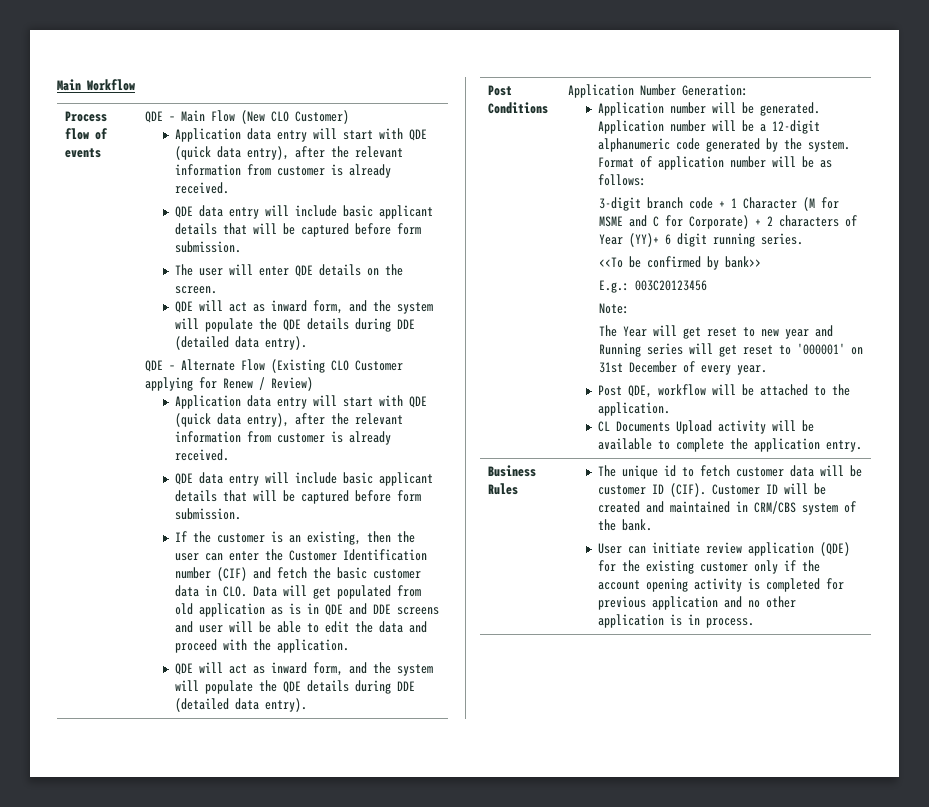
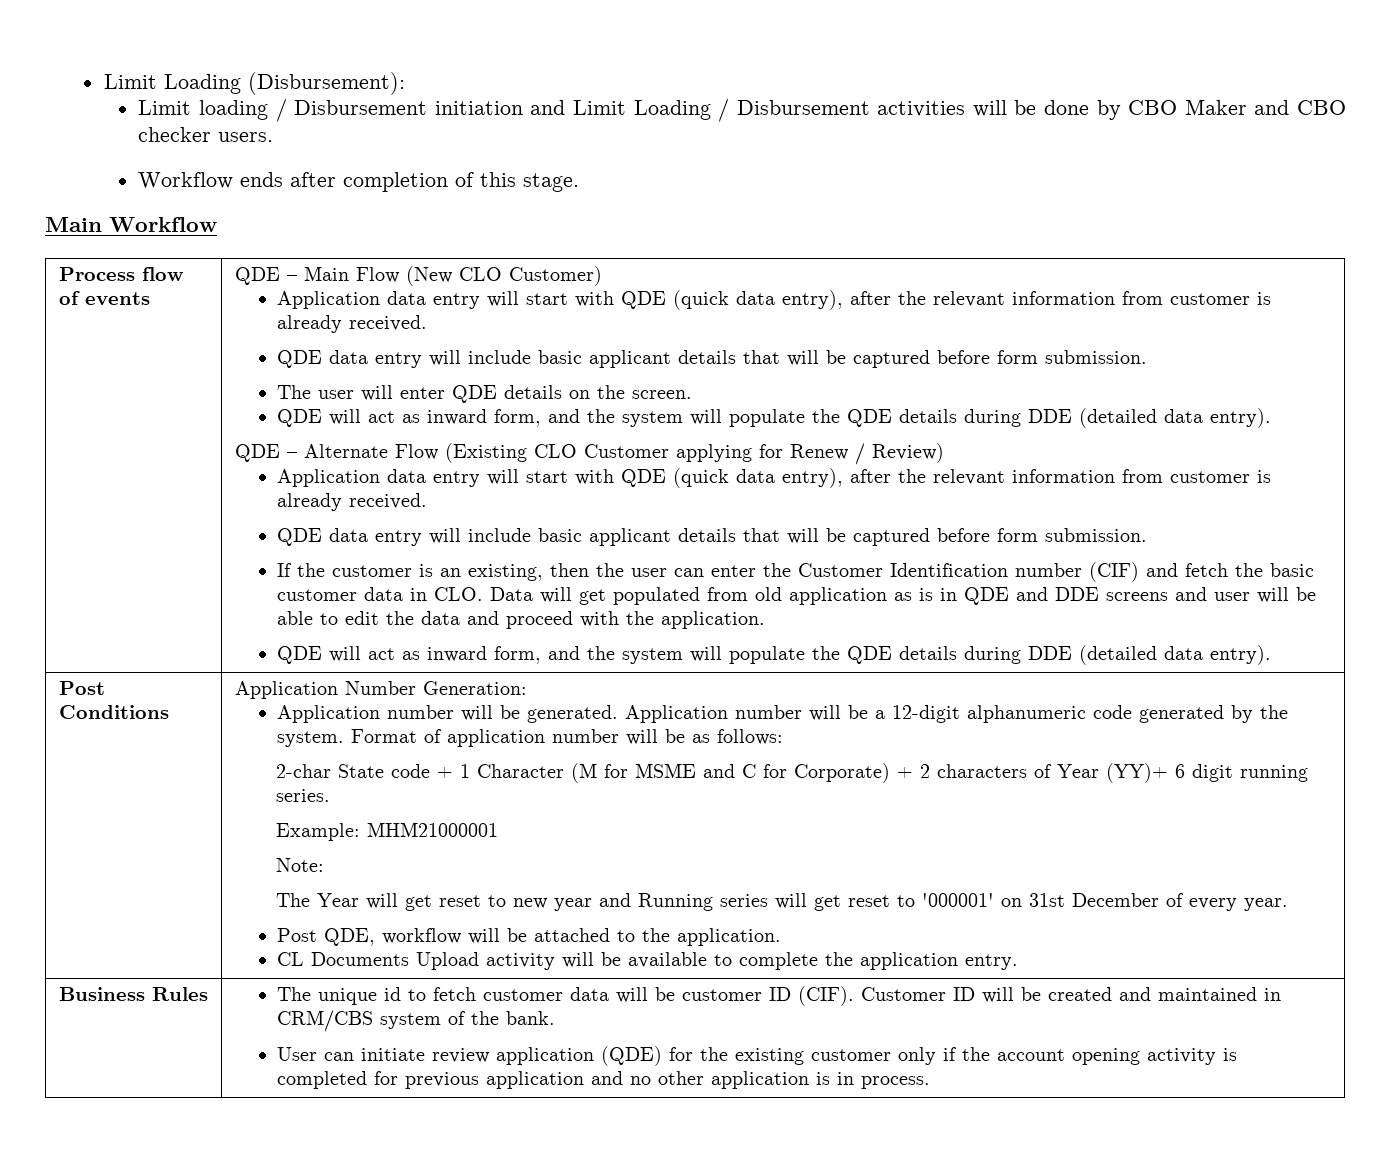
(57, 85) none -> [103,72,405,95] [138,98,1346,122] [138,127,274,142] [138,172,580,192] Limit Loading (Disbursement): // Limit loading / Disbursement initiation and Limit Loading / Disbursement activities will be done by CBO Maker and CBO checker users. // Workflow ends after completion of this stage. //
[598,197,683,211] 3-digit branch -> [276,764,385,778] 2-char State
[598,256,761,270] [598,280,707,293] <<To be confirmed by bank>> // E.g.: 003C20123456 -> [276,822,499,841] Example: MHM21000001

